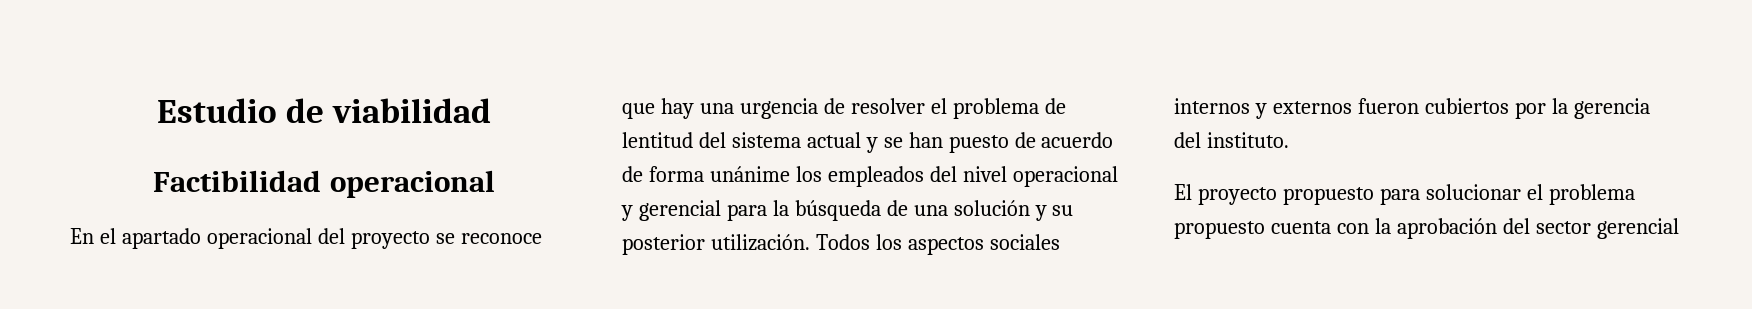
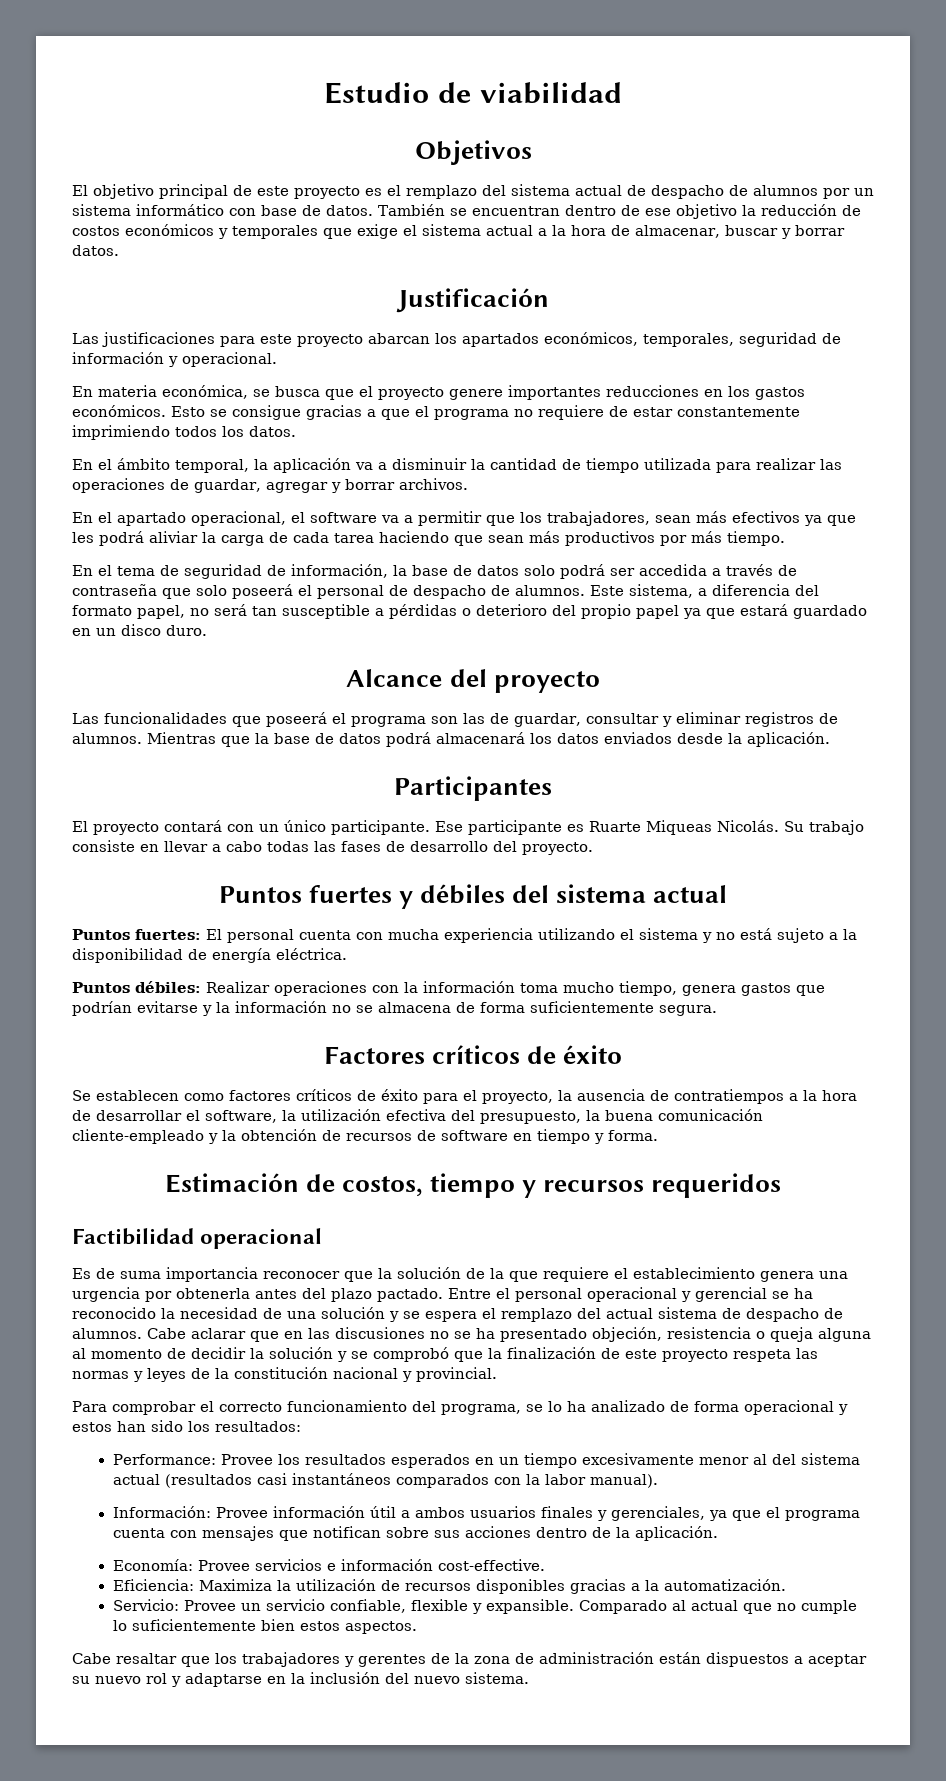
[153,170,495,198] [70,228,542,249] [622,98,1066,119] [622,132,1114,153] [622,166,1118,187] [621,200,1074,221] [622,234,1060,255] [1174,98,1650,119] [1174,132,1289,148] [1174,184,1635,205] [1174,218,1679,239] Factibilidad operacional // En el apartado operacional del proyecto se reconoce que hay una urgencia de resolver el problema de lentitud del sistema actual y se han puesto de acuerdo de forma unánime los empleados del nivel operacional y gerencial para la búsqueda de una solución y su posterior utilización. Todos los aspectos sociales internos y externos fueron cubiertos por la gerencia del instituto. // El proyecto propuesto para solucionar el problema propuesto cuenta con la aprobación del sector gerencial -> [414,140,532,165] [72,184,874,199] [72,204,861,219] [72,224,845,239] [72,245,119,256] [395,288,549,313] [72,332,841,347] [72,352,277,367] [72,385,805,400] [72,405,800,420] [72,425,296,440] [72,458,842,473] [72,478,468,493] [72,511,856,526] [72,531,785,546] [72,564,797,579] [72,584,819,599] [72,604,867,619] [72,624,207,636] [346,669,600,693] [72,712,838,727] [72,732,830,747] [394,776,552,801] [72,820,864,835] [72,840,593,855] [218,884,728,909] [72,928,857,943] [72,948,347,963] [72,981,825,996] [72,1001,717,1016] [323,1045,623,1064] [72,1089,857,1104] [72,1109,763,1124] [72,1129,658,1144] [164,1173,782,1198] [72,1228,323,1249] [72,1267,848,1282] [72,1287,813,1302] [72,1307,843,1322] [72,1327,871,1342] [72,1347,818,1362] [72,1367,497,1382] [72,1400,848,1415] [72,1420,301,1432] [112,1453,860,1468] [112,1473,658,1488] [112,1506,860,1521] [112,1526,718,1541] [112,1559,545,1571] [112,1579,786,1594] [112,1599,857,1614] [112,1619,417,1634] [72,1652,867,1667] [72,1672,529,1687] Objetivos // El objetivo principal de este proyecto es el remplazo del sistema actual de despacho de alumnos por un sistema informático con base de datos. También se encuentran dentro de ese objetivo la reducción de costos económicos y temporales que exige el sistema actual a la hora de almacenar, buscar y borrar datos. // Justificación // Las justificaciones para este proyecto abarcan los apartados económicos, temporales, seguridad de información y operacional. // En materia económica, se busca que el proyecto genere importantes reducciones en los gastos económicos. Esto se consigue gracias a que el programa no requiere de estar constantemente imprimiendo todos los datos. // En el ámbito temporal, la aplicación va a disminuir la cantidad de tiempo utilizada para realizar las operaciones de guardar, agregar y borrar archivos. // En el apartado operacional, el software va a permitir que los trabajadores, sean más efectivos ya que les podrá aliviar la carga de cada tarea haciendo que sean más productivos por más tiempo. // En el tema de seguridad de información, la base de datos solo podrá ser accedida a través de contraseña que solo poseerá el personal de despacho de alumnos. Este sistema, a diferencia del formato papel, no será tan susceptible a pérdidas o deterioro del propio papel ya que estará guardado en un disco duro. // Alcance del proyecto // Las funcionalidades que poseerá el programa son las de guardar, consultar y eliminar registros de alumnos. Mientras que la base de datos podrá almacenará los datos enviados desde la aplicación. // Participantes // El proyecto contará con un único participante. Ese participante es Ruarte Miqueas Nicolás. Su trabajo consiste en llevar a cabo todas las fases de desarrollo del proyecto. // Puntos fuertes y débiles del sistema actual // Puntos fuertes: El personal cuenta con mucha experiencia utilizando el sistema y no está sujeto a la disponibilidad de energía eléctrica. // Puntos débiles: Realizar operaciones con la información toma mucho tiempo, genera gastos que podrían evitarse y la información no se almacena de forma suficientemente segura. // Factores críticos de éxito // Se establecen como factores críticos de éxito para el proyecto, la ausencia de contratiempos a la hora de desarrollar el software, la utilización efectiva del presupuesto, la buena comunicación cliente-empleado y la obtención de recursos de software en tiempo y forma. // Estimación de costos, tiempo y recursos requeridos // Factibilidad operacional // Es de suma importancia reconocer que la solución de la que requiere el establecimiento genera una urgencia por obtenerla antes del plazo pactado. Entre el personal operacional y gerencial se ha reconocido la necesidad de una solución y se espera el remplazo del actual sistema de despacho de alumnos. Cabe aclarar que en las discusiones no se ha presentado objeción, resistencia o queja alguna al momento de decidir la solución y se comprobó que la finalización de este proyecto respeta las normas y leyes de la constitución nacional y provincial. // Para comprobar el correcto funcionamiento del programa, se lo ha analizado de forma operacional y estos han sido los resultados: // Performance: Provee los resultados esperados en un tiempo excesivamente menor al del sistema actual (resultados casi instantáneos comparados con la labor manual). // Información: Provee información útil a ambos usuarios finales y gerenciales, ya que el programa cuenta con mensajes que notifican sobre sus acciones dentro de la aplicación. // Economía: Provee servicios e información cost-effective. // Eficiencia: Maximiza la utilización de recursos disponibles gracias a la automatización. // Servicio: Provee un servicio confiable, flexible y expansible. Comparado al actual que no cumple lo suficientemente bien estos aspectos. // Cabe resaltar que los trabajadores y gerentes de la zona de administración están dispuestos a aceptar su nuevo rol y adaptarse en la inclusión del nuevo sistema.

